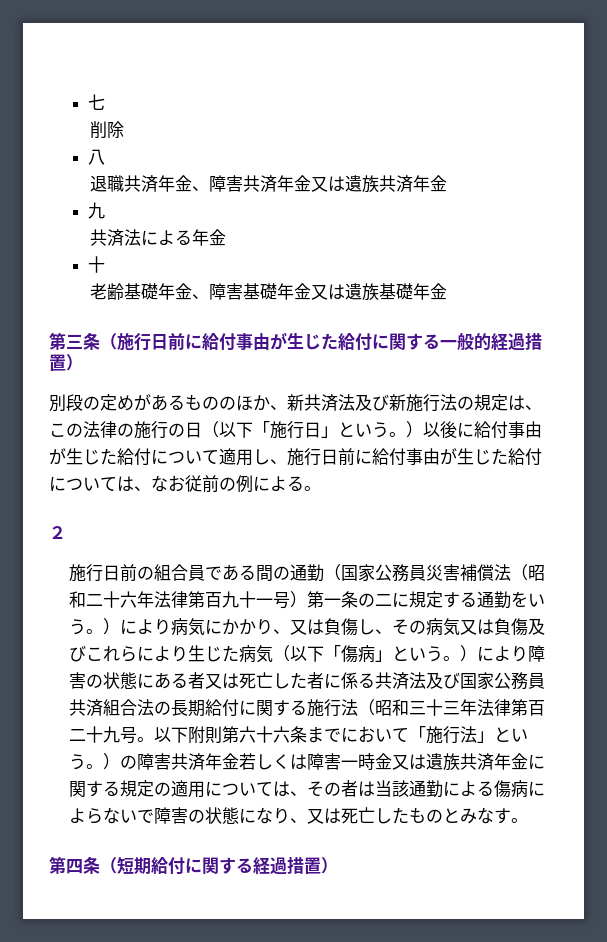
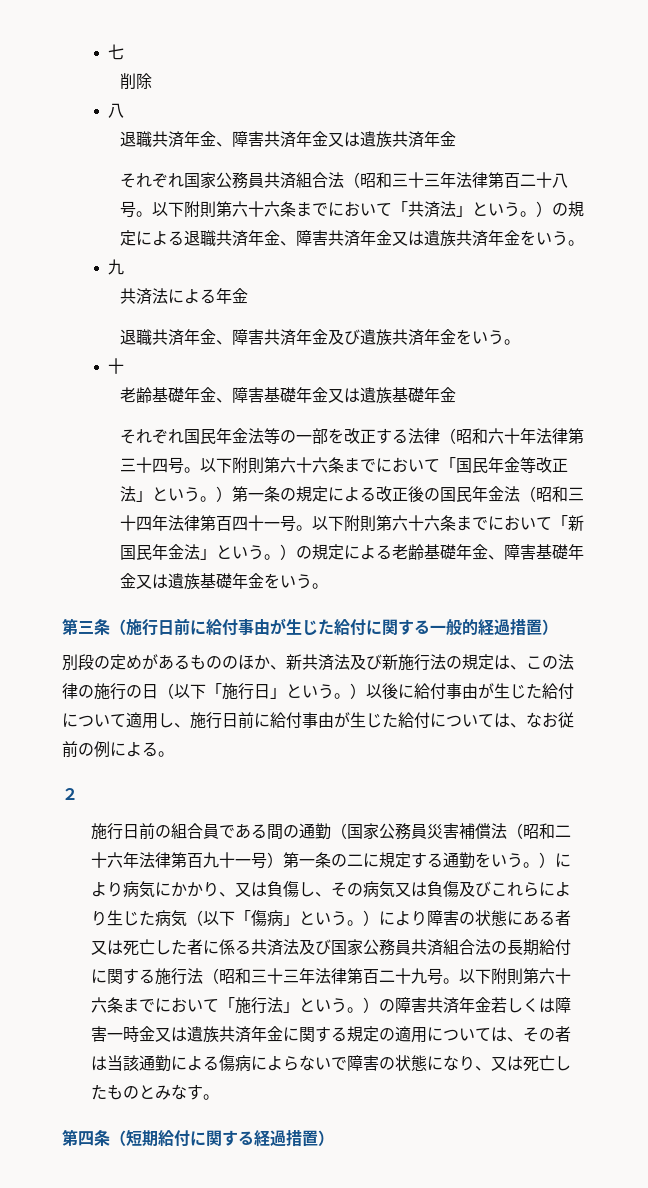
(447, 183) none -> [119,172,568,189] [119,201,584,218] [119,230,584,247] // それぞれ国家公務員共済組合法（昭和三十三年法律第百二十八号。以下附則第六十六条までにおいて「共済法」という。）の規定による退職共済年金、障害共済年金又は遺族共済年金をいう。
(226, 237) none -> [119,329,520,346] // 退職共済年金、障害共済年金及び遺族共済年金をいう。
(447, 291) none -> [119,428,584,445] [119,457,568,474] [119,486,584,503] [119,515,584,532] [119,544,584,561] [119,573,328,590] // それぞれ国民年金法等の一部を改正する法律（昭和六十年法律第三十四号。以下附則第六十六条までにおいて「国民年金等改正法」という。）第一条の規定による改正後の国民年金法（昭和三十四年法律第百四十一号。以下附則第六十六条までにおいて「新国民年金法」という。）の規定による老齢基礎年金、障害基礎年金又は遺族基礎年金をいう。

